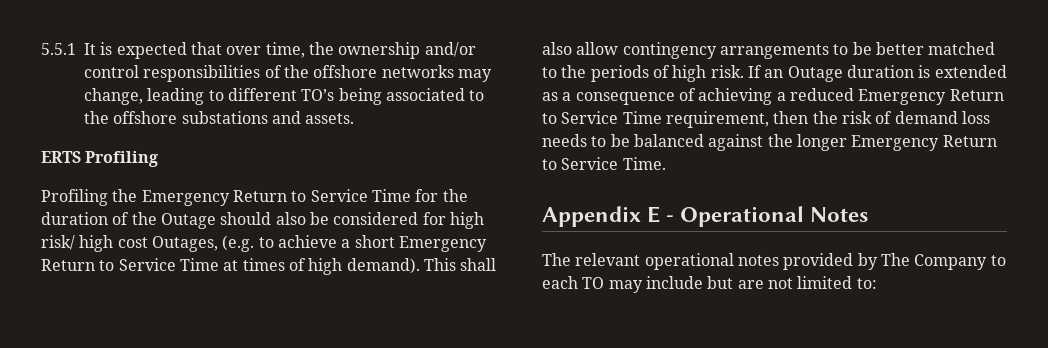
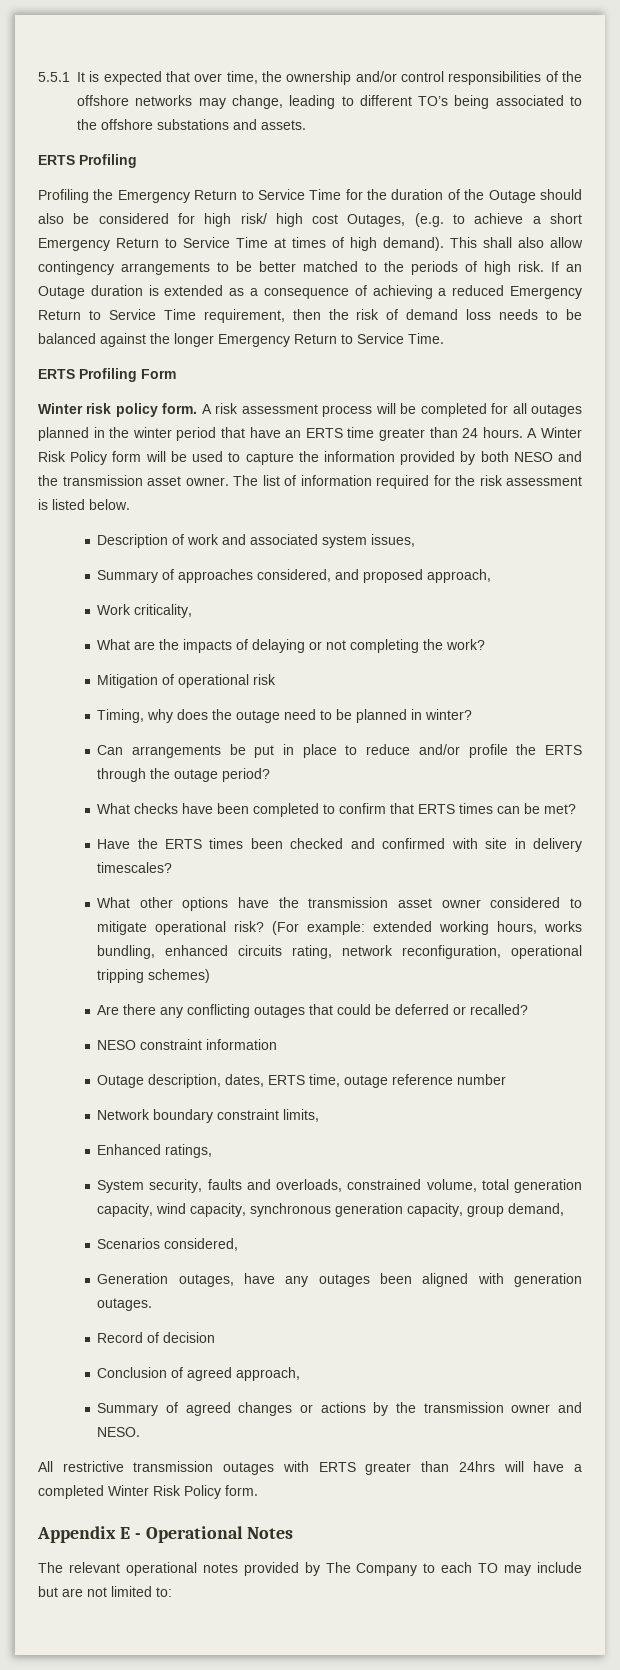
(666, 163) none -> [38,368,176,382] [38,403,582,417] [38,427,583,441] [38,451,582,465] [38,475,582,489] [38,499,130,510] [97,534,416,548] [97,569,492,583] [97,604,193,618] [97,639,486,653] [97,674,277,688] [97,709,473,723] [97,744,583,758] [97,768,271,782] [97,803,577,817] [97,838,582,852] [97,862,173,873] [97,897,582,911] [97,921,582,935] [97,945,582,959] [97,969,211,983] [97,1004,529,1018] [97,1039,278,1050] [97,1074,507,1088] [97,1109,320,1123] [97,1144,213,1158] [97,1179,582,1193] [97,1203,565,1217] [97,1238,239,1251] [97,1273,582,1287] [97,1298,153,1311] [97,1332,216,1343] [97,1367,301,1381] [97,1402,582,1416] [97,1427,141,1437] [38,1461,583,1475] [38,1485,258,1499] // ERTS Profiling Form // Winter risk policy form. A risk assessment process will be completed for all outages planned in the winter period that have an ERTS time greater than 24 hours. A Winter Risk Policy form will be used to capture the information provided by both NESO and the transmission asset owner. The list of information required for the risk assessment is listed below. // Description of work and associated system issues, // Summary of approaches considered, and proposed approach, // Work criticality, // What are the impacts of delaying or not completing the work? // Mitigation of operational risk // Timing, why does the outage need to be planned in winter? // Can arrangements be put in place to reduce and/or profile the ERTS through the outage period? // What checks have been completed to confirm that ERTS times can be met? // Have the ERTS times been checked and confirmed with site in delivery timescales? // What other options have the transmission asset owner considered to mitigate operational risk? (For example: extended working hours, works bundling, enhanced circuits rating, network reconfiguration, operational tripping schemes) // Are there any conflicting outages that could be deferred or recalled? // NESO constraint information // Outage description, dates, ERTS time, outage reference number // Network boundary constraint limits, // Enhanced ratings, // System security, faults and overloads, constrained volume, total generation capacity, wind capacity, synchronous generation capacity, group demand, // Scenarios considered, // Generation outages, have any outages been aligned with generation outages. // Record of decision // Conclusion of agreed approach, // Summary of agreed changes or actions by the transmission owner and NESO. // All restrictive transmission outages with ERTS greater than 24hrs will have a completed Winter Risk Policy form.

